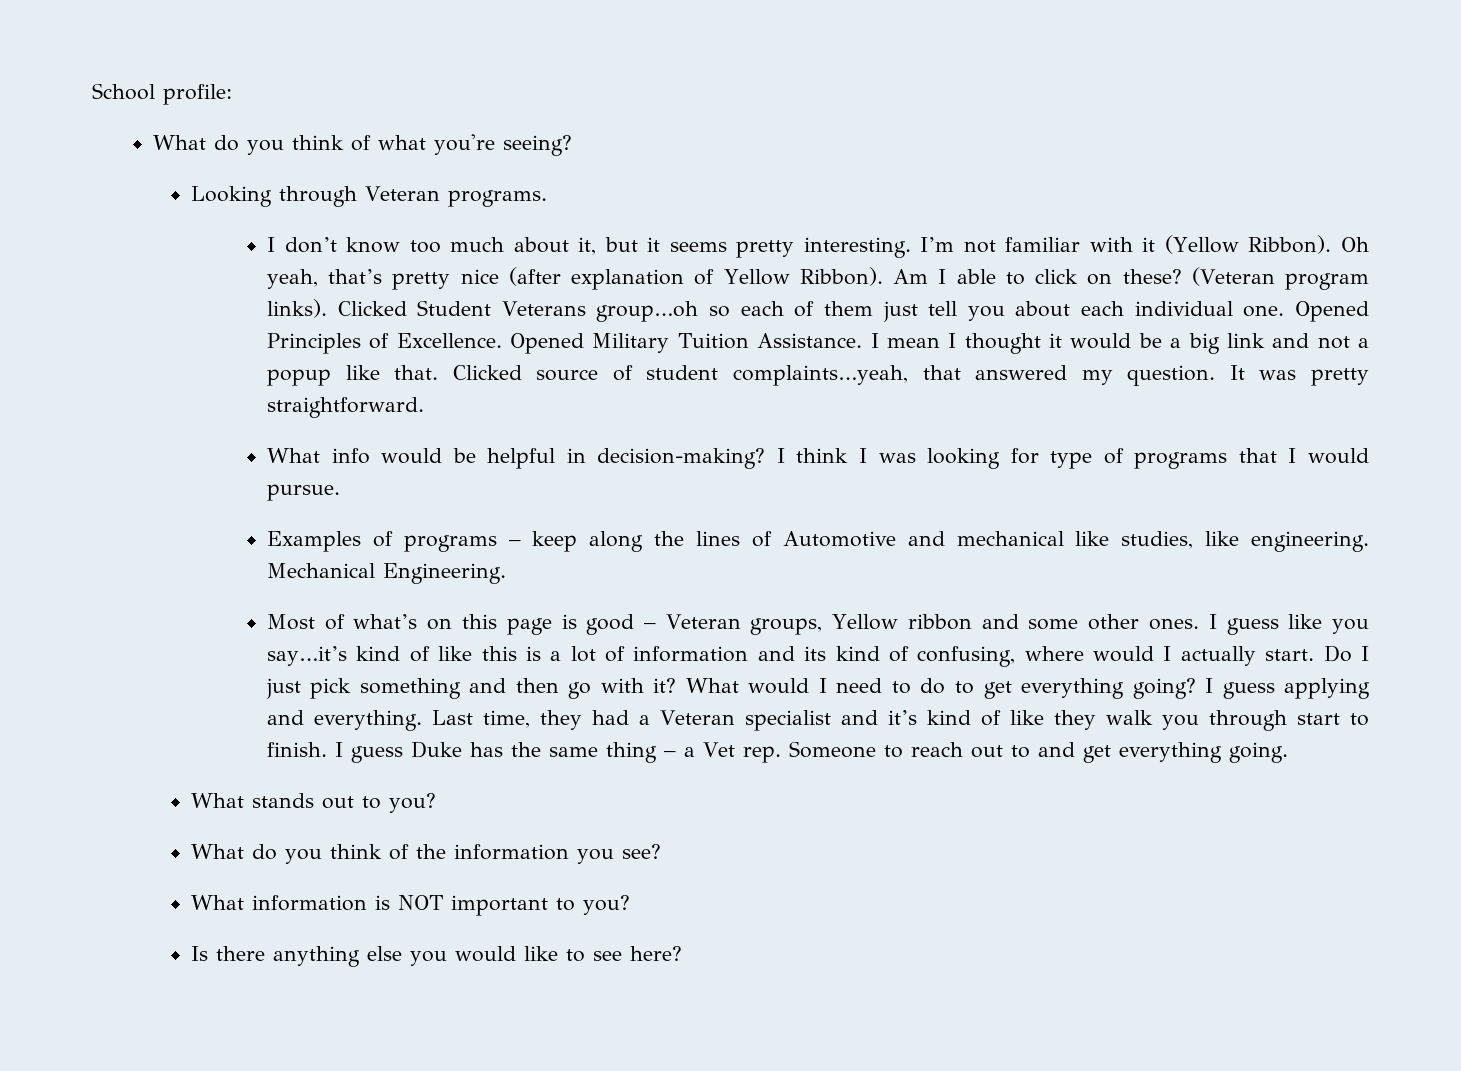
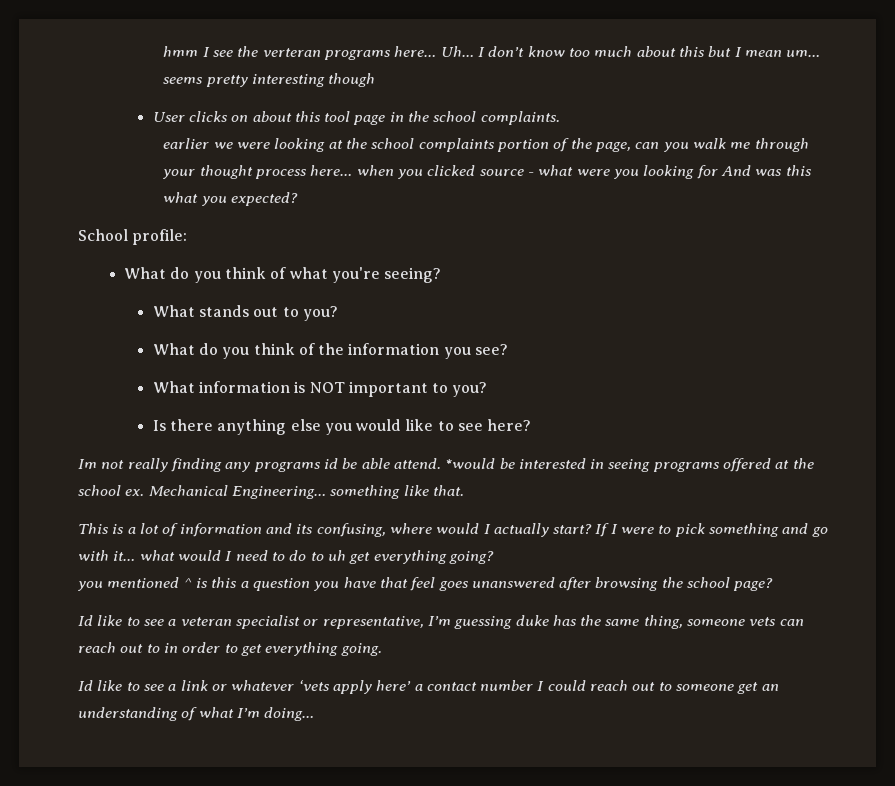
(92, 91) none -> [163,46,821,60] [163,73,376,87] [152,111,560,125] [163,138,809,152] [163,165,812,179] [163,192,299,206] hmm I see the verteran programs here… Uh… I don’t know too much about this but I mean um… seems pretty interesting though // User clicks on about this tool page in the school complaints. // earlier we were looking at the school complaints portion of the page, can you walk me through your thought process here… when you clicked source - what were you looking for And was this what you expected? //
[191,186,548,207] [266,235,1369,258] [266,267,1370,290] [266,299,1369,322] [266,333,1370,354] [266,365,1369,386] [266,397,424,418] [266,448,1369,469] [266,484,340,501] [266,531,1370,552] [266,563,506,584] [266,614,1370,635] [266,645,1369,667] [265,678,1370,699] [266,710,1370,731] [266,741,1288,763] // Looking through Veteran programs. // I don’t know too much about it, but it seems pretty interesting. I’m not familiar with it (Yellow Ribbon). Oh yeah, that’s pretty nice (after explanation of Yellow Ribbon). Am I able to click on these? (Veteran program links). Clicked Student Veterans group…oh so each of them just tell you about each individual one. Opened Principles of Excellence. Opened Military Tuition Assistance. I mean I thought it would be a big link and not a popup like that. Clicked source of student complaints…yeah, that answered my question. It was pretty straightforward. // What info would be helpful in decision-making? I think I was looking for type of programs that I would pursue. // Examples of programs – keep along the lines of Automotive and mechanical like studies, like engineering. Mechanical Engineering. // Most of what’s on this page is good – Veteran groups, Yellow ribbon and some other ones. I guess like you say…it’s kind of like this is a lot of information and its kind of confusing, where would I actually start. Do I just pick something and then go with it? What would I need to do to get everything going? I guess applying and everything. Last time, they had a Veteran specialist and it’s kind of like they walk you through start to finish. I guess Duke has the same thing – a Vet rep. Someone to reach out to and get everything going. -> (442, 275) none
(683, 953) none -> [78,458,814,472] [78,485,464,499] [78,523,828,537] [78,550,494,564] [78,577,774,591] [78,615,804,629] [78,642,382,656] [78,680,779,694] [78,707,315,721] // Im not really finding any programs id be able attend. *would be interested in seeing programs offered at the school ex. Mechanical Engineering… something like that. // This is a lot of information and its confusing, where would I actually start? If I were to pick something and go with it… what would I need to do to uh get everything going? // you mentioned ^ is this a question you have that feel goes unanswered after browsing the school page? // Id like to see a veteran specialist or representative, I’m guessing duke has the same thing, someone vets can reach out to in order to get everything going. // Id like to see a link or whatever ‘vets apply here’ a contact number I could reach out to someone get an understanding of what I’m doing…

